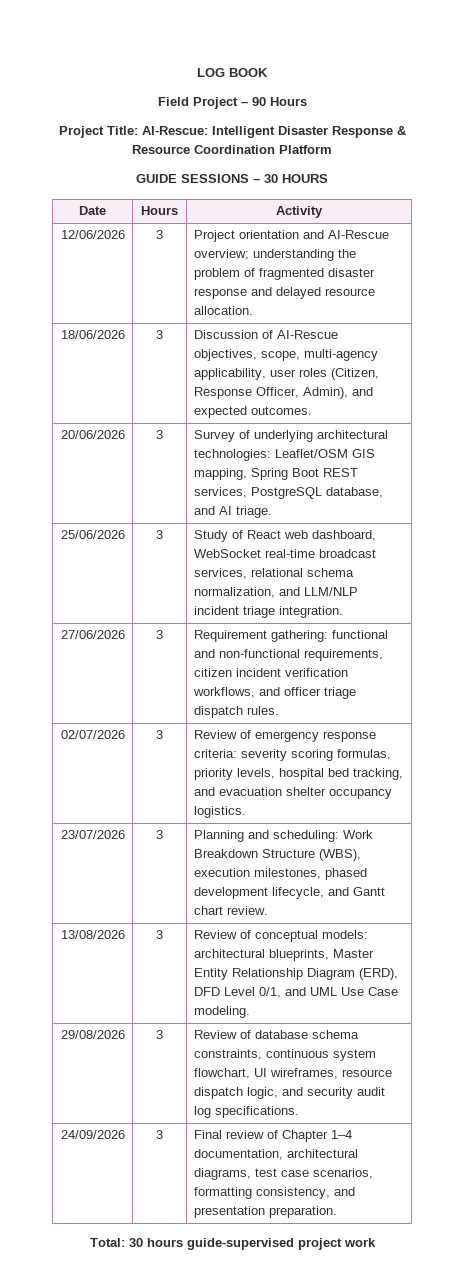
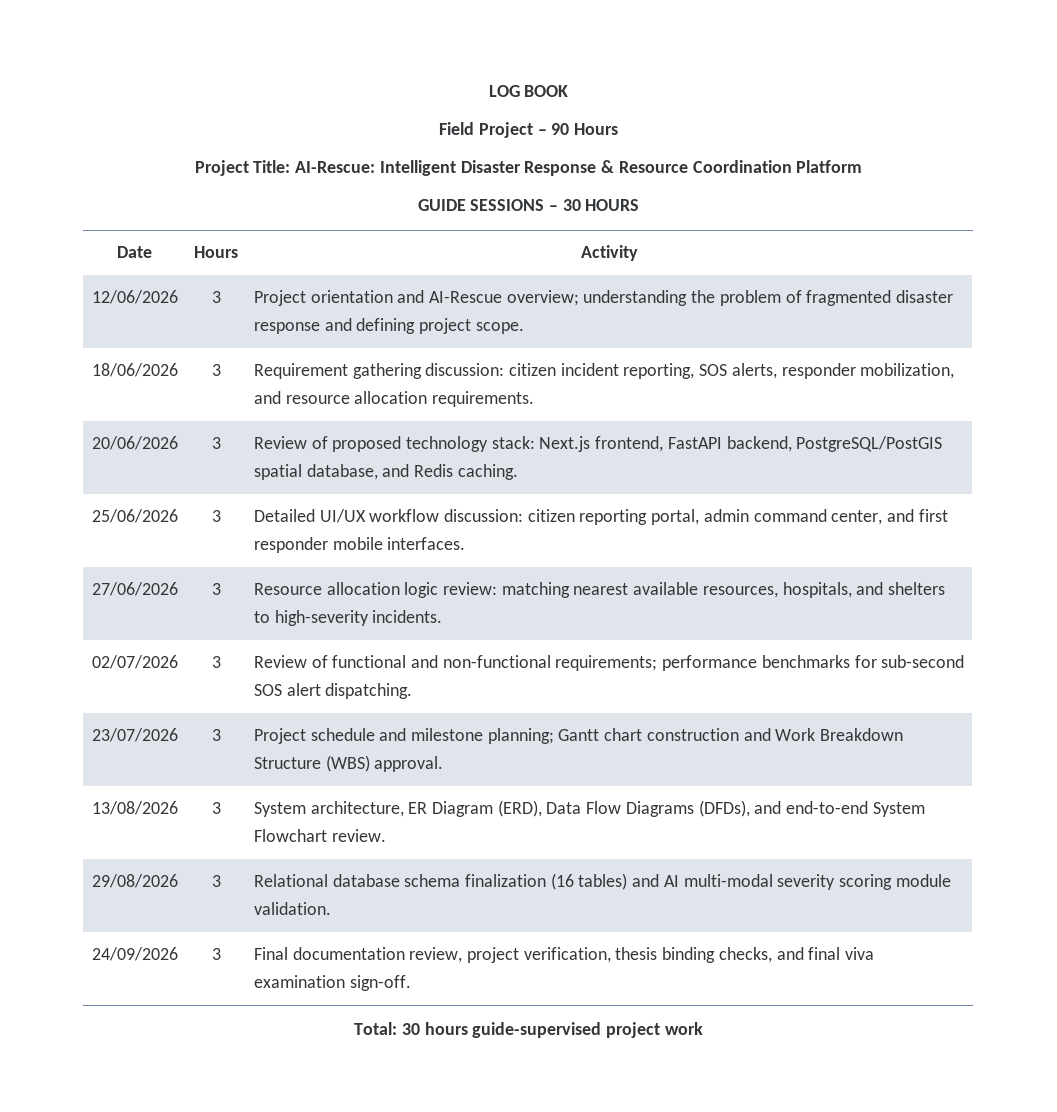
[275,287,375,299] [193,306,253,315] delayed resource allocation. -> [356,318,524,334] defining project scope.
[193,330,338,339] [193,349,378,361] [193,368,379,380] [193,387,373,399] [193,406,312,418] [60,430,125,439] [156,430,163,439] [193,430,388,442] [193,449,375,461] [193,468,358,480] [193,487,383,499] [193,506,272,518] [60,530,125,539] [156,530,163,539] [193,530,376,542] [193,549,376,558] [193,568,354,579] [193,587,358,598] [193,606,343,618] [60,630,125,639] [156,630,163,639] [193,630,388,642] [193,649,383,661] [193,668,348,677] [192,687,356,699] [193,706,279,718] [60,730,125,739] [156,730,163,739] [193,730,376,742] [193,749,391,761] [193,768,403,780] [193,787,392,799] [193,806,246,818] [60,830,125,839] [156,830,163,839] [193,830,373,842] [193,849,361,861] [193,868,367,880] [193,887,385,899] [193,906,268,915] [60,930,125,939] [156,930,163,939] [193,930,368,942] [193,949,374,961] [193,968,398,980] [193,987,398,998] [193,1006,250,1018] [60,1030,125,1039] [156,1030,163,1039] [193,1030,359,1039] [193,1049,376,1061] [193,1068,392,1079] [193,1087,385,1099] [193,1106,299,1118] [60,1130,125,1139] [156,1130,163,1139] [193,1130,352,1142] [193,1149,358,1160] [193,1168,373,1180] [193,1187,355,1199] [193,1206,337,1218] Discussion of AI-Rescue objectives, scope, multi-agency applicability, user roles (Citizen, Response Officer, Admin), and expected outcomes. // 20/06/2026 | 3 | Survey of underlying architectural technologies: Leaflet/OSM GIS mapping, Spring Boot REST services, PostgreSQL database, and AI triage. // 25/06/2026 | 3 | Study of React web dashboard, WebSocket real-time broadcast services, relational schema normalization, and LLM/NLP incident triage integration. // 27/06/2026 | 3 | Requirement gathering: functional and non-functional requirements, citizen incident verification workflows, and officer triage dispatch rules. // 02/07/2026 | 3 | Review of emergency response criteria: severity scoring formulas, priority levels, hospital bed tracking, and evacuation shelter occupancy logistics. // 23/07/2026 | 3 | Planning and scheduling: Work Breakdown Structure (WBS), execution milestones, phased development lifecycle, and Gantt chart review. // 13/08/2026 | 3 | Review of conceptual models: architectural blueprints, Master Entity Relationship Diagram (ERD), DFD Level 0/1, and UML Use Case modeling. // 29/08/2026 | 3 | Review of database schema constraints, continuous system flowchart, UI wireframes, resource dispatch logic, and security audit log specifications. // 24/09/2026 | 3 | Final review of Chapter 1–4 documentation, architectural diagrams, test case scenarios, formatting consistency, and presentation preparation. -> [253,363,955,379] [253,391,534,407] [91,436,178,450] [211,437,221,449] [253,436,943,452] [253,464,518,480] [91,509,178,523] [211,510,221,522] [253,509,948,525] [253,537,466,553] [91,582,178,596] [211,583,221,595] [253,582,946,598] [253,610,443,626] [91,655,178,669] [211,656,221,668] [253,655,965,671] [253,683,413,699] [91,728,178,742] [211,729,221,741] [253,728,904,744] [253,755,444,772] [91,801,178,815] [211,802,221,814] [253,800,925,817] [253,829,386,842] [91,874,178,888] [211,875,221,887] [253,873,951,890] [253,902,331,915] [91,947,178,961] [211,948,221,960] [253,947,875,963] [253,975,411,991] Requirement gathering discussion: citizen incident reporting, SOS alerts, responder mobilization, and resource allocation requirements. // 20/06/2026 | 3 | Review of proposed technology stack: Next.js frontend, FastAPI backend, PostgreSQL/PostGIS spatial database, and Redis caching. // 25/06/2026 | 3 | Detailed UI/UX workflow discussion: citizen reporting portal, admin command center, and first responder mobile interfaces. // 27/06/2026 | 3 | Resource allocation logic review: matching nearest available resources, hospitals, and shelters to high-severity incidents. // 02/07/2026 | 3 | Review of functional and non-functional requirements; performance benchmarks for sub-second SOS alert dispatching. // 23/07/2026 | 3 | Project schedule and milestone planning; Gantt chart construction and Work Breakdown Structure (WBS) approval. // 13/08/2026 | 3 | System architecture, ER Diagram (ERD), Data Flow Diagrams (DFDs), and end-to-end System Flowchart review. // 29/08/2026 | 3 | Relational database schema finalization (16 tables) and AI multi-modal severity scoring module validation. // 24/09/2026 | 3 | Final documentation review, project verification, thesis binding checks, and final viva examination sign-off.

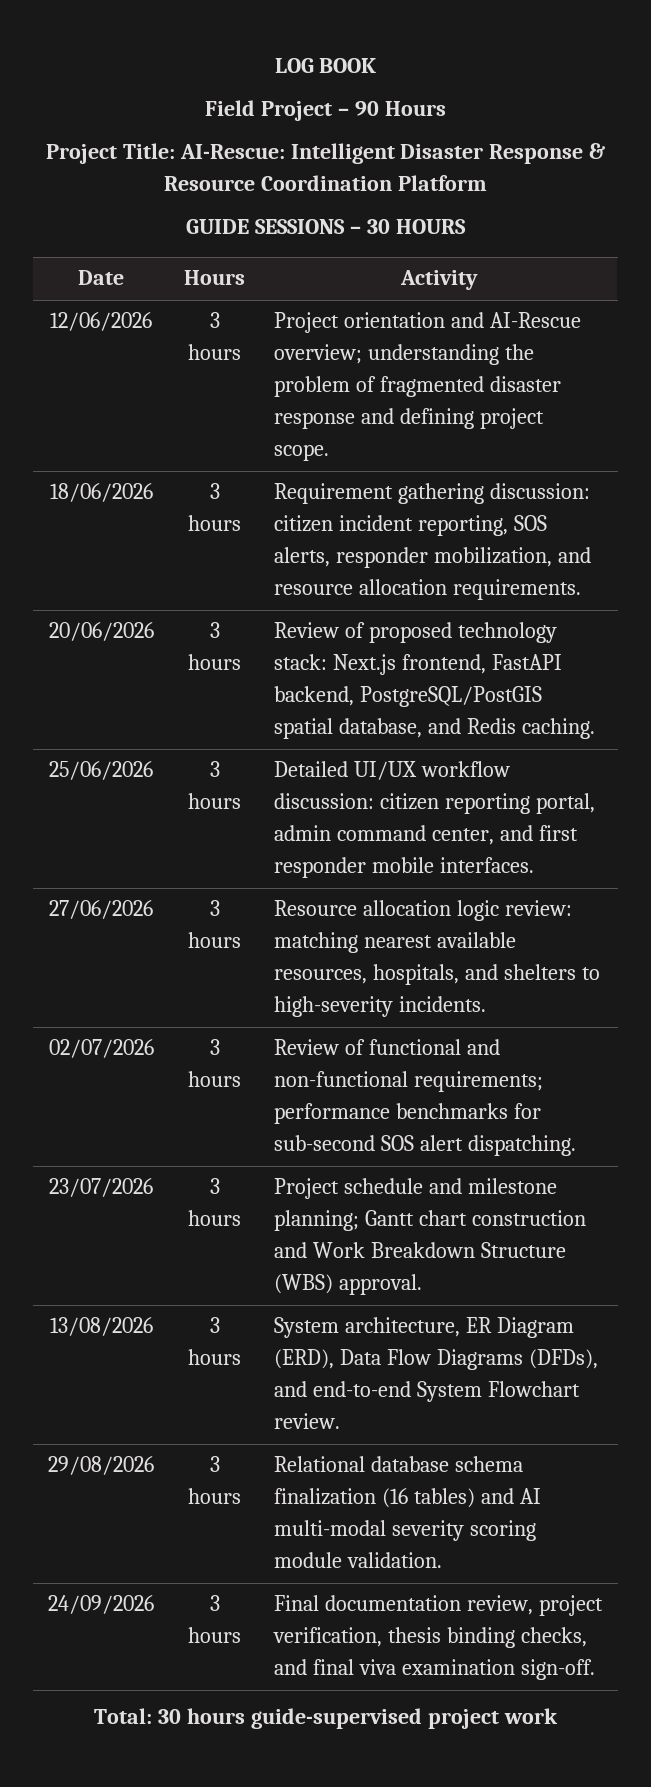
(221, 297) none -> [188,344,241,360] hours
(221, 370) none -> [188,515,241,531] hours
(221, 443) none -> [188,654,241,670] hours
(221, 516) none -> [188,793,241,809] hours
(221, 589) none -> [188,932,241,948] hours
(221, 662) none -> [188,1071,241,1087] hours
(221, 735) none -> [188,1210,241,1226] hours
(221, 808) none -> [188,1349,241,1365] hours
(221, 881) none -> [188,1488,241,1504] hours
(221, 954) none -> [188,1627,241,1643] hours

